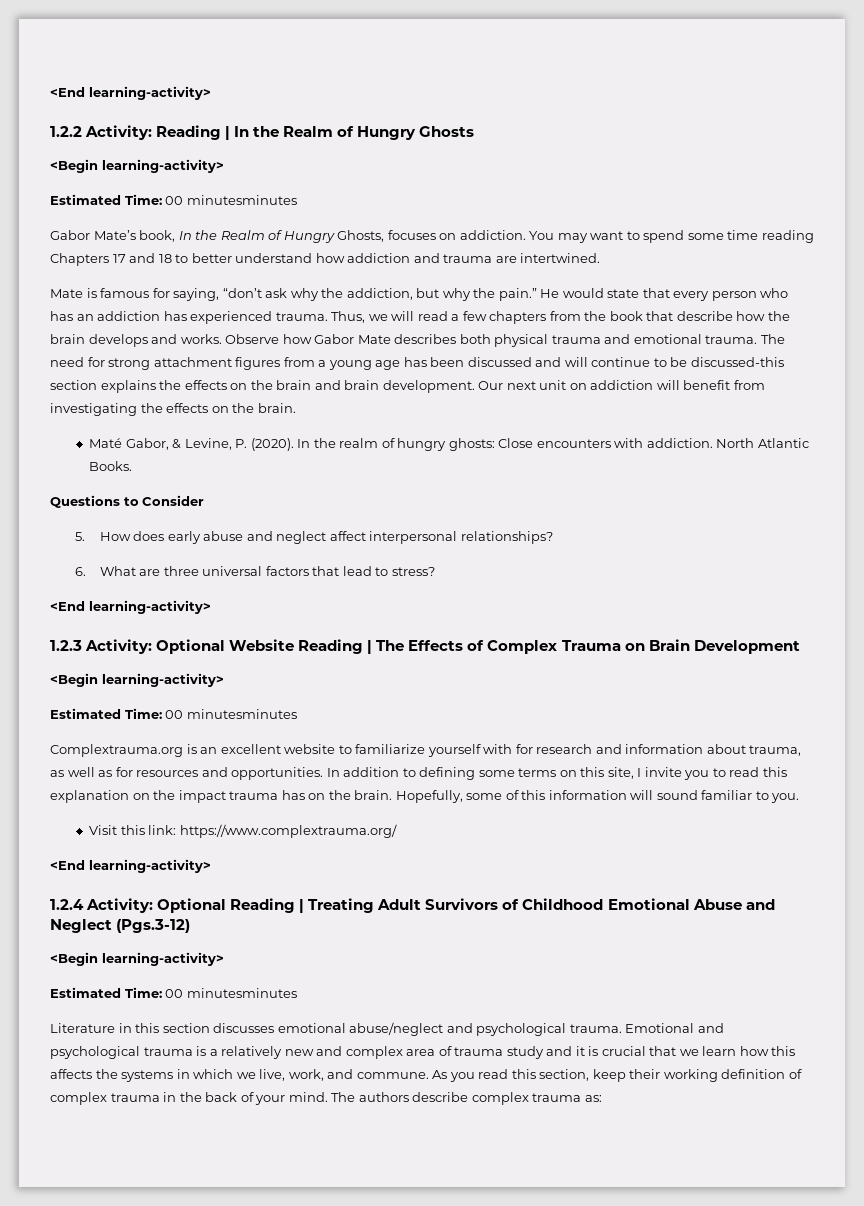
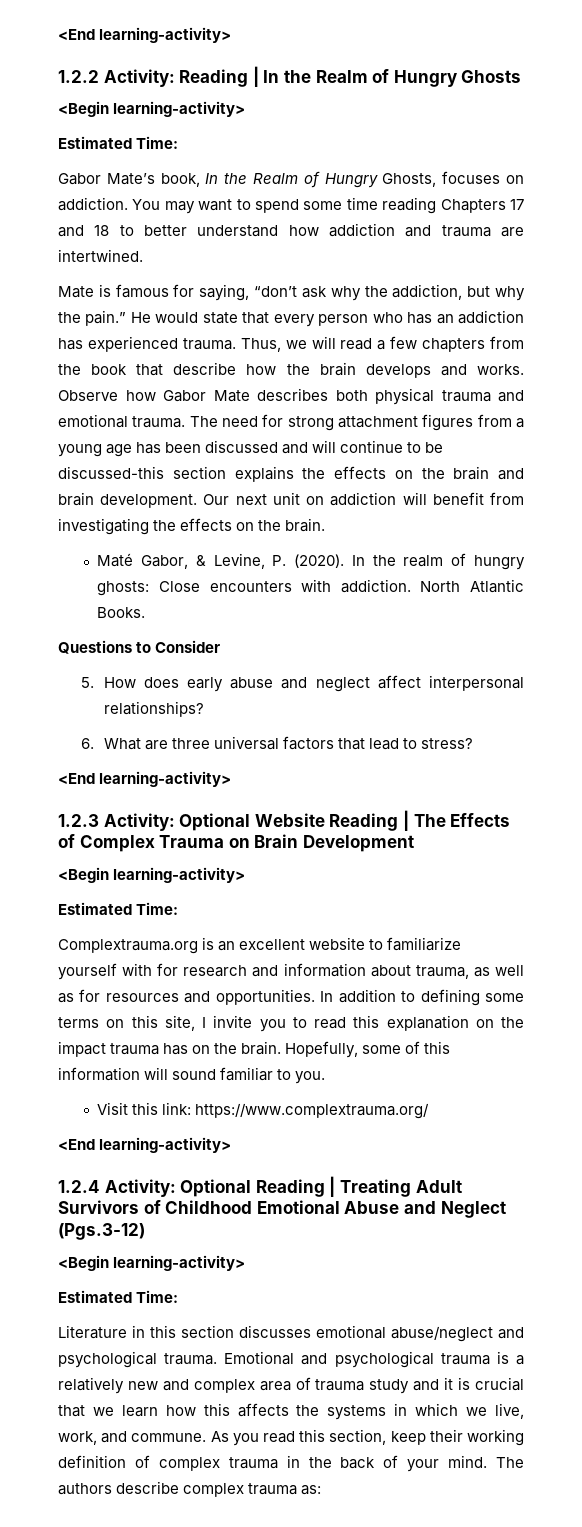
[165,195,297,205] 00 minutesminutes -> (179, 142) none
[165,709,297,719] 00 minutesminutes -> (179, 908) none
[165,988,297,998] 00 minutesminutes -> (179, 1296) none

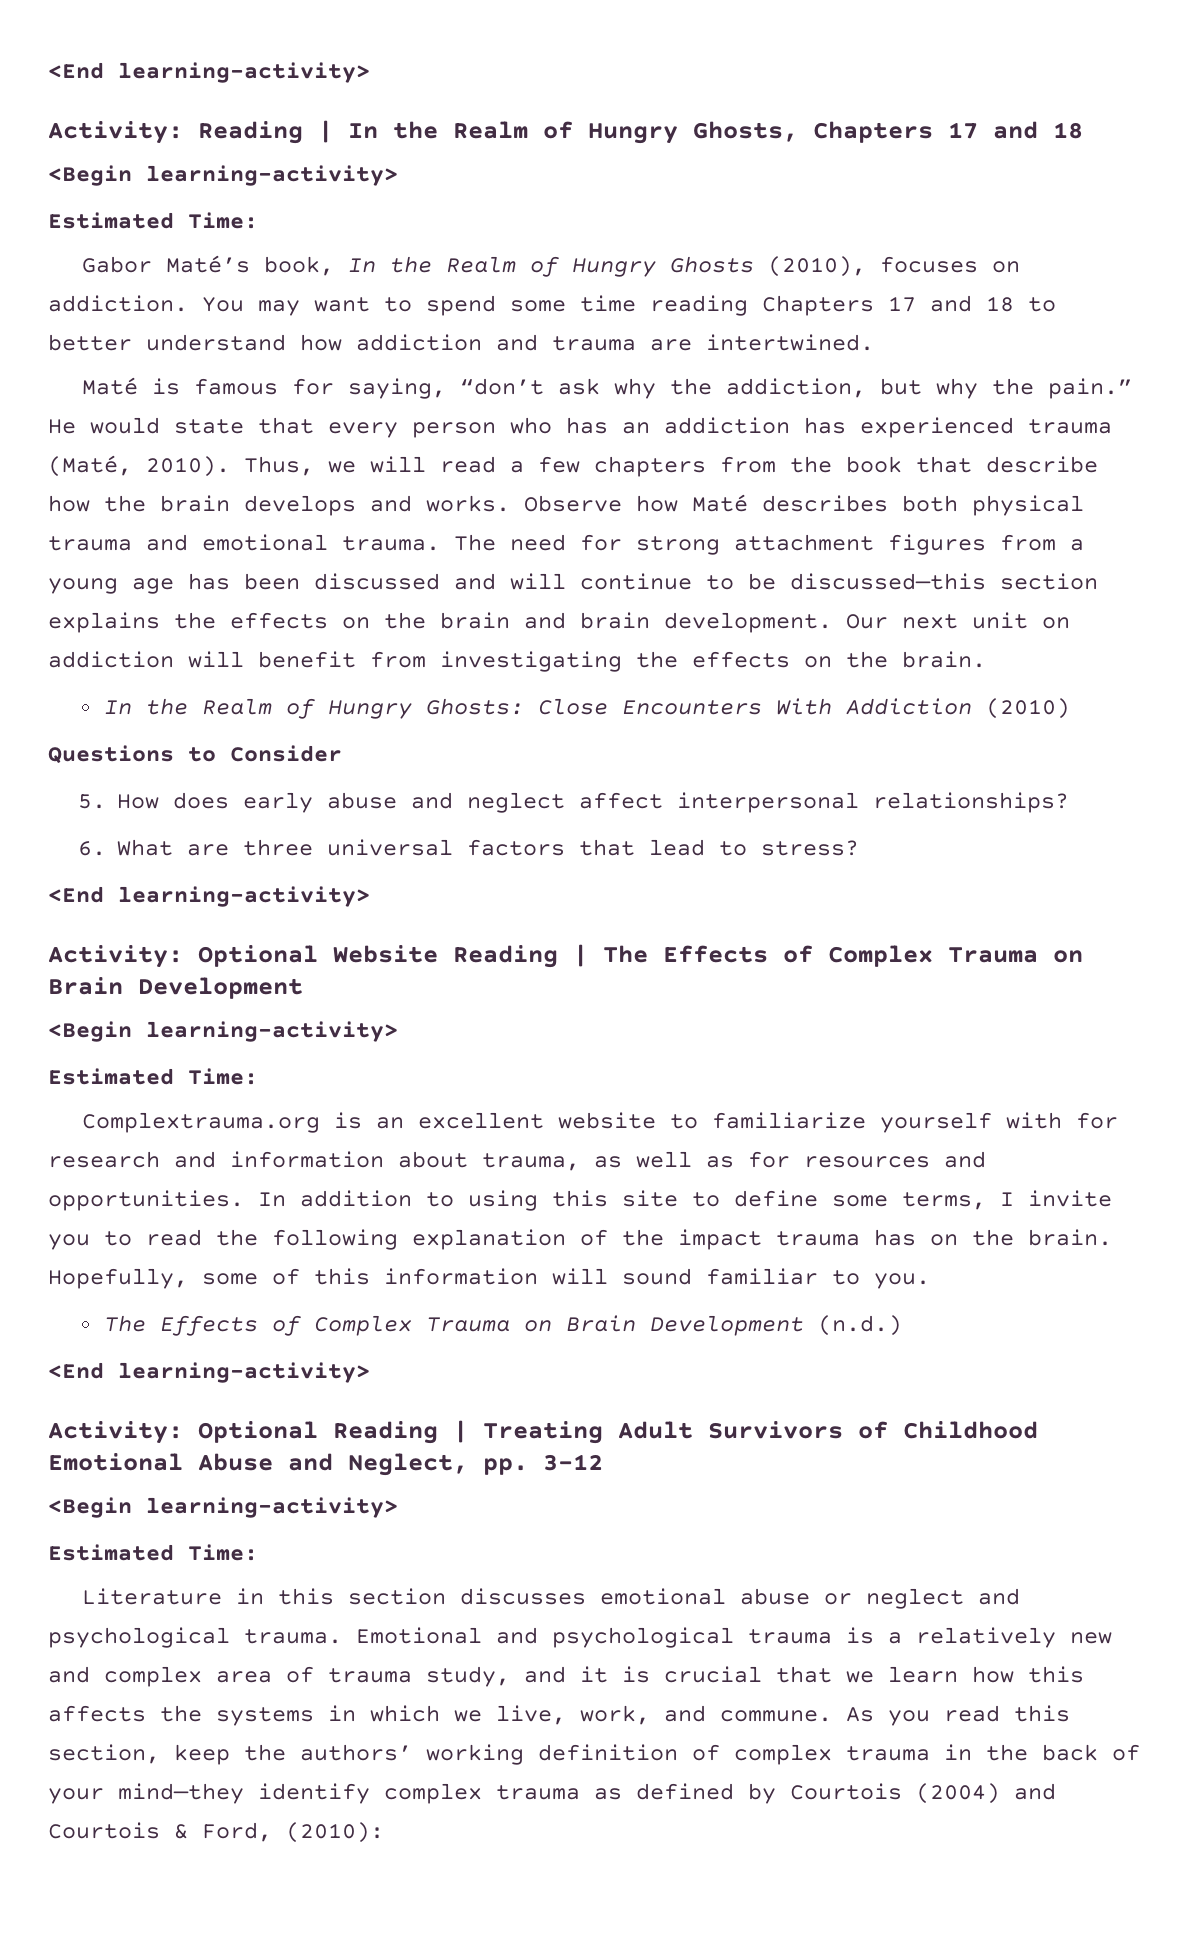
[58,27,232,43] [58,70,99,83] <End learning-activity> // 1.2.2 -> [48,62,370,83] <End learning-activity> //
[461,70,522,83] Ghosts -> [693,121,1083,143] Ghosts, Chapters 17 and 18
[106,173,155,185] Mate’s -> [166,255,251,273] Maté’s
[382,173,437,187] Ghosts, -> [670,256,867,277] Ghosts (2010),
[58,286,94,298] Mate -> [82,377,139,395] Maté
[182,338,236,350] trauma. -> [1028,419,1112,434] [48,455,230,477] trauma (Maté, 2010).
[163,390,250,402] Gabor Mate -> [692,494,748,512] Maté
[58,466,164,479] discussed-this -> [790,573,986,590] discussed—this
[97,553,525,570] [97,579,524,596] [97,607,146,618] Maté Gabor, & Levine, P. (2020). In the realm of hungry ghosts: Close encounters with addiction. North Atlantic Books. -> [103,698,1070,719] In the Realm of Hungry Ghosts: Close Encounters With Addiction (2010)
[58,814,99,827] 1.2.3 -> (370, 896) none
[420,989,524,1006] [58,1015,195,1031] defining some terms on this site, -> [468,1190,986,1211] using this site to define some terms,
[353,1015,494,1031] this explanation on -> [216,1229,608,1250] the following explanation of
[97,1102,430,1119] [58,1137,232,1153] [58,1180,100,1193] Visit this link: https://www.complextrauma.org/ // <End learning-activity> // 1.2.4 -> [103,1315,902,1336] [48,1362,370,1383] The Effects of Complex Trauma on Brain Development (n.d.) // <End learning-activity> //
[440,1201,506,1218] [58,1223,145,1240] Neglect (Pgs.3-12) -> [348,1453,603,1476] Neglect, pp. 3–12
[391,1326,493,1342] abuse/neglect -> [740,1588,965,1609] abuse or neglect
[369,1379,410,1394] study -> [426,1666,510,1687] study,
[429,1429,463,1442] their -> [244,1744,412,1761] the authors’
[448,1455,524,1468] [58,1481,322,1497] mind. The authors describe complex trauma as: -> [118,1783,1056,1804] [48,1822,384,1843] mind—they identify complex trauma as defined by Courtois (2004) and Courtois & Ford, (2010):

